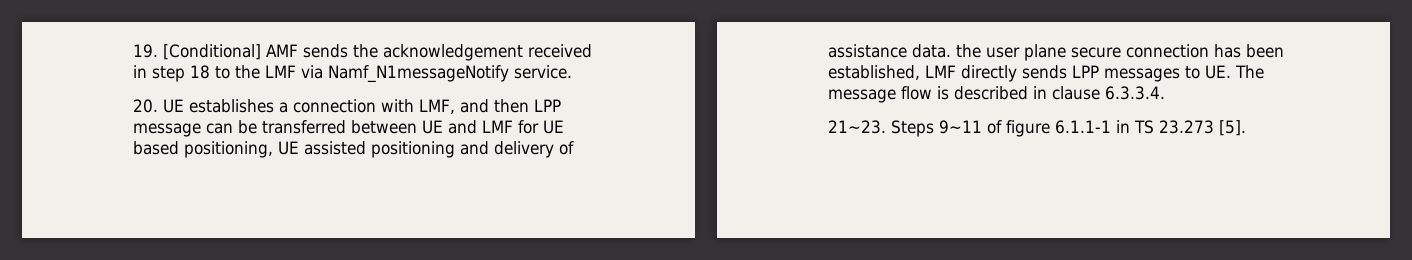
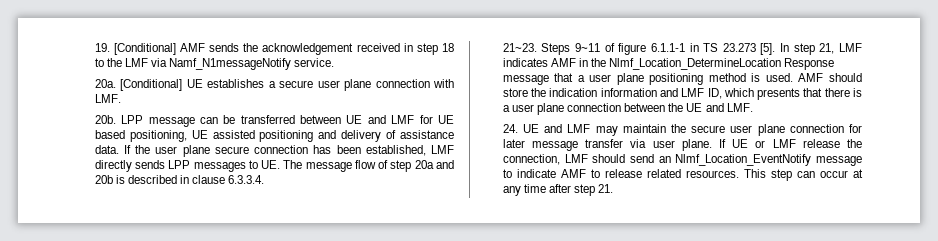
[132,99,158,113] 20. -> [94,79,183,91] 20a. [Conditional]
[292,99,529,114] connection with LMF, and then -> [279,79,454,91] [94,94,121,103] [94,115,116,124] secure user plane connection with LMF. // 20b.
(951, 51) none -> [124,145,132,154] If
(932, 93) none -> [378,160,455,172] [94,175,113,184] of step 20a and 20b
(1246, 128) none -> [780,43,862,55] [502,58,835,70] [502,73,862,85] [502,88,862,100] [502,103,753,115] [502,124,862,136] [502,139,862,151] [502,154,862,166] [502,169,863,181] [502,184,614,196] In step 21, LMF indicates AMF in the Nlmf_Location_DetermineLocation Response message that a user plane positioning method is used. AMF should store the indication information and LMF ID, which presents that there is a user plane connection between the UE and LMF. // 24. UE and LMF may maintain the secure user plane connection for later message transfer via user plane. If UE or LMF release the connection, LMF should send an Nlmf_Location_EventNotify message to indicate AMF to release related resources. This step can occur at any time after step 21.

